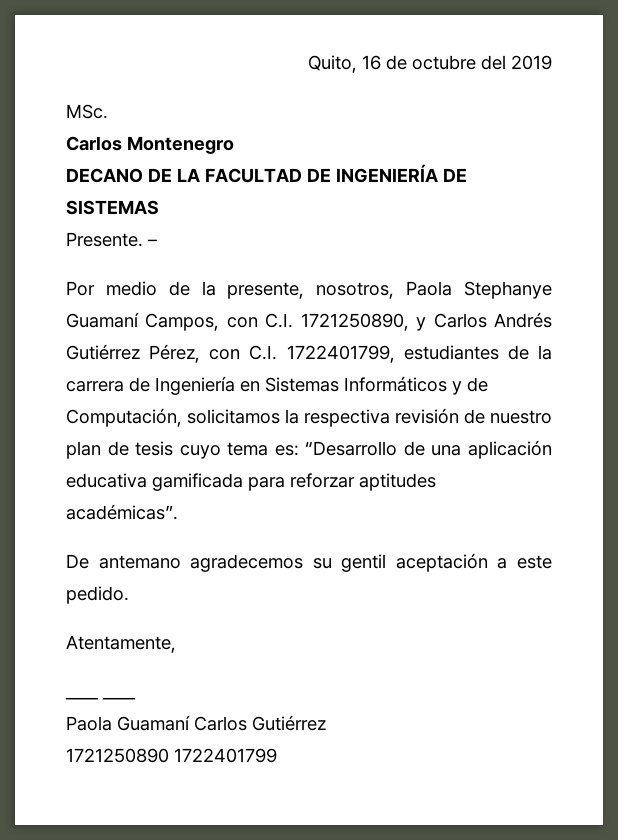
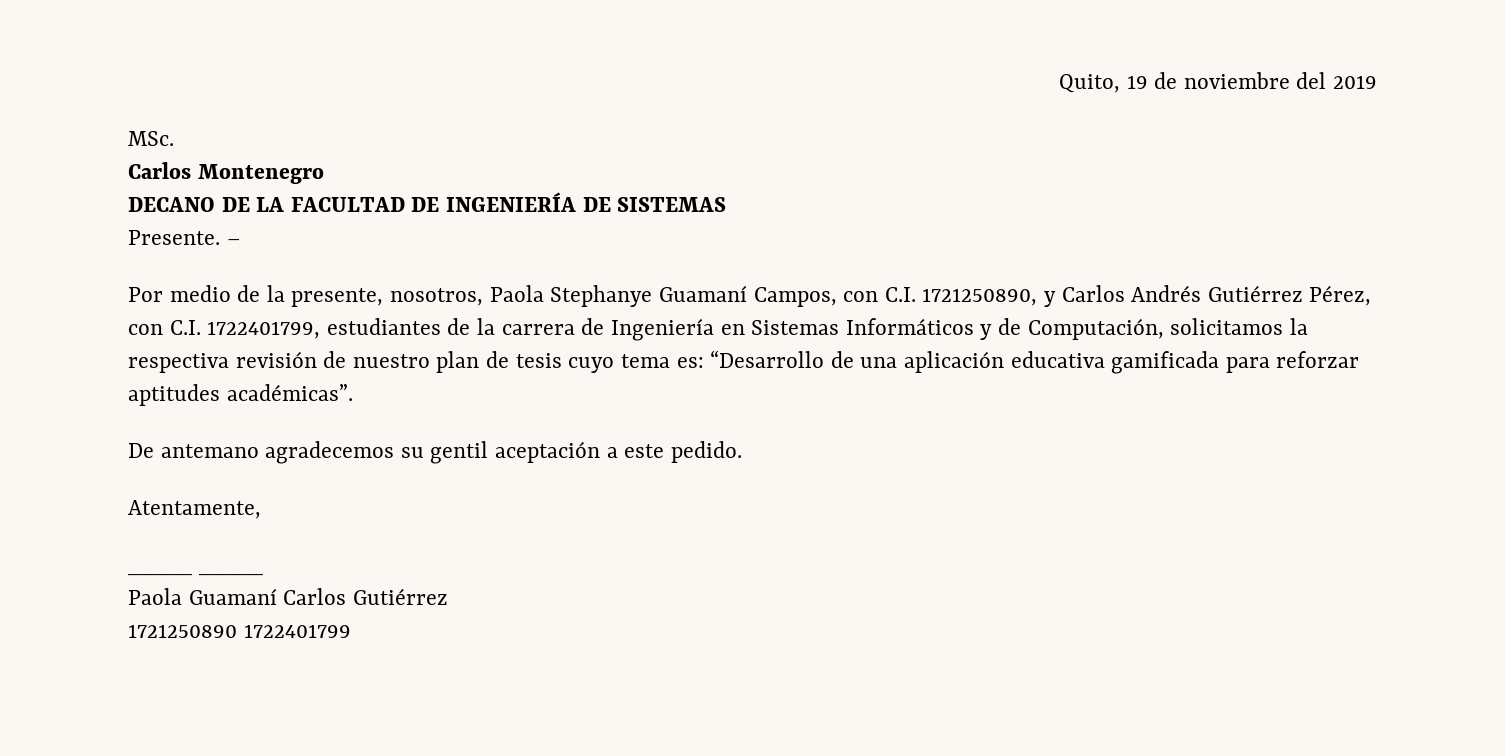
[362,55,476,70] 16 de octubre -> [1126,72,1290,89] 19 de noviembre

